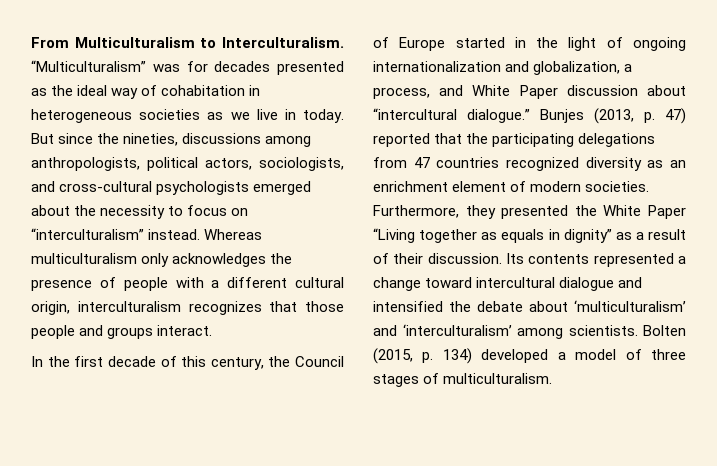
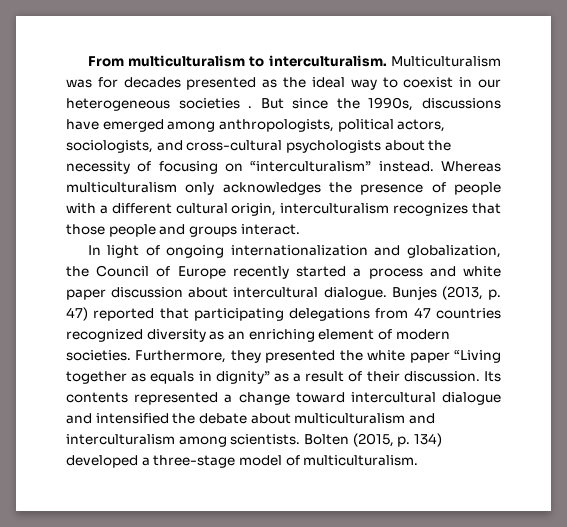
[74,37,345,48] [31,60,146,72] Multiculturalism to Interculturalism. “Multiculturalism” -> [128,55,502,67] multiculturalism to interculturalism. Multiculturalism
[141,85,261,96] [31,109,344,123] [31,133,262,146] of cohabitation in heterogeneous societies as we live in today. But since the nineties, discussions -> [382,77,501,88] [66,97,501,111] [66,119,164,132] to coexist in our heterogeneous societies . But since the 1990s, discussions have emerged
[253,181,312,195] emerged -> (381, 146) none
[168,205,228,216] to focus -> [137,161,218,174] of focusing
[47,356,344,370] [373,37,559,51] the first decade of this century, the Council of Europe started in the -> (101, 250) none
[624,64,633,72] [373,85,686,99] [373,108,530,123] a process, and White Paper discussion about “intercultural dialogue.” -> [66,265,502,279] [66,287,387,300] the Council of Europe recently started a process and white paper discussion about intercultural dialogue.
[466,133,489,144] the -> (189, 313) none
[373,181,448,192] enrichment -> [248,329,315,342] enriching
[603,205,686,219] White Paper -> [367,350,450,363] white paper
[574,300,686,312] [373,324,512,336] ‘multiculturalism’ and ‘interculturalism’ -> [294,413,435,424] [66,434,175,445] multiculturalism and interculturalism
(566, 356) none -> [153,455,236,468] three-stage
[651,349,686,360] [373,373,440,387] three stages of -> (300, 460) none

